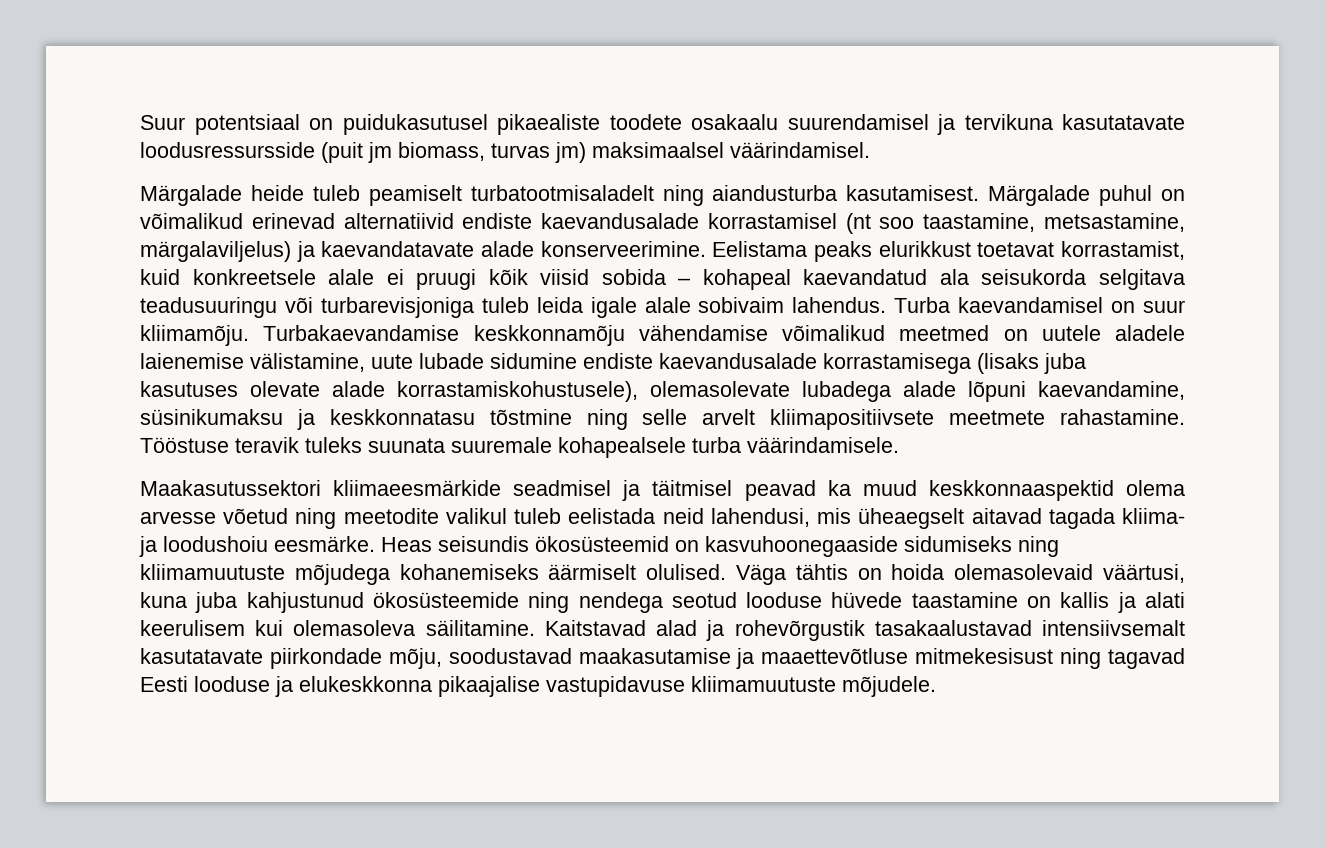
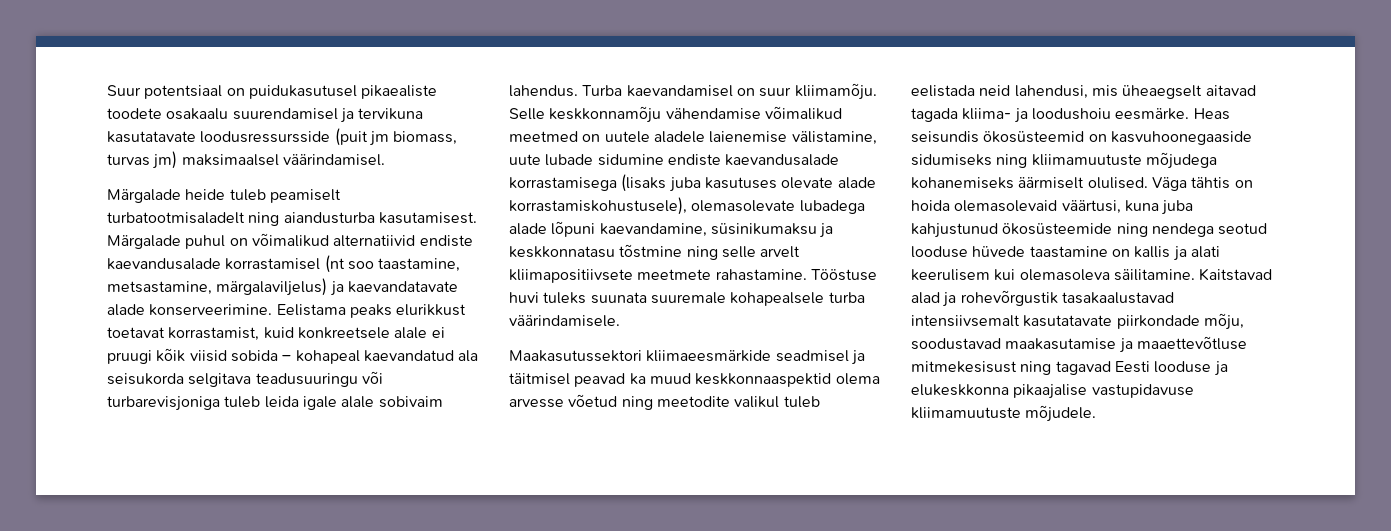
[251,213,335,229] erinevad -> (329, 240) none
[263,325,460,341] Turbakaevandamise -> [509,108,545,120] Selle
[235,437,299,453] teravik -> [509,292,539,303] huvi

